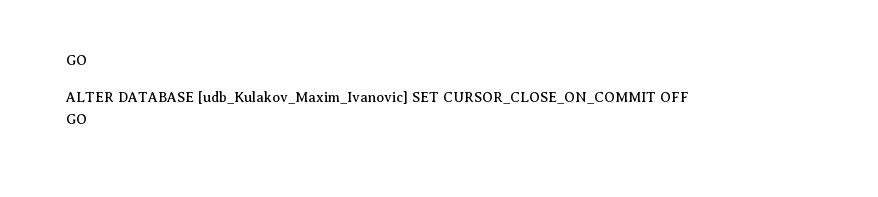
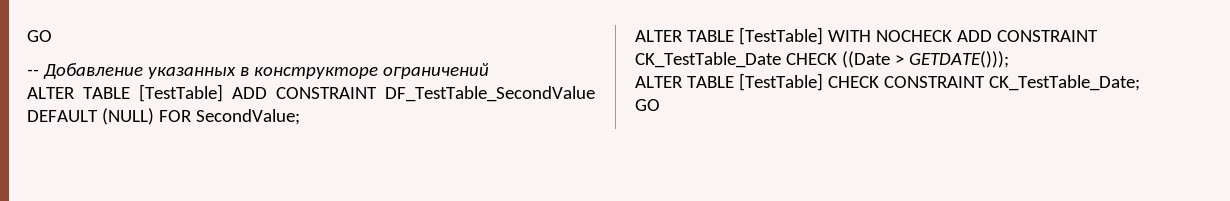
[65,91,689,104] ALTER DATABASE [udb_Kulakov_Maxim_Ivanovic] SET CURSOR_CLOSE_ON_COMMIT OFF -> [27,63,489,79] [27,84,595,102] [27,108,300,125] [635,27,1098,45] [635,51,1009,68] [635,73,1140,91] -- Добавление указанных в конструкторе ограничений // ALTER TABLE [TestTable] ADD CONSTRAINT DF_TestTable_SecondValue DEFAULT (NULL) FOR SecondValue; // ALTER TABLE [TestTable] WITH NOCHECK ADD CONSTRAINT CK_TestTable_Date CHECK ((Date > GETDATE())); // ALTER TABLE [TestTable] CHECK CONSTRAINT CK_TestTable_Date;

